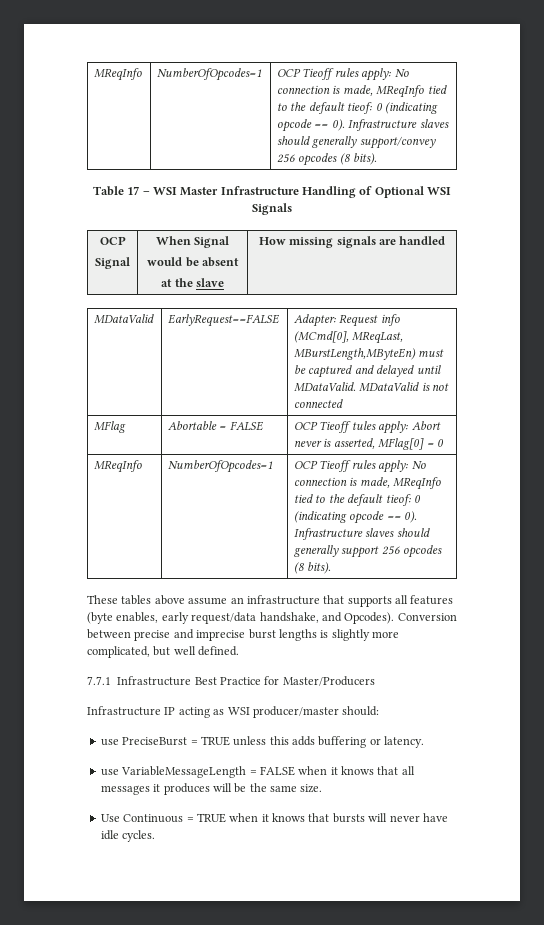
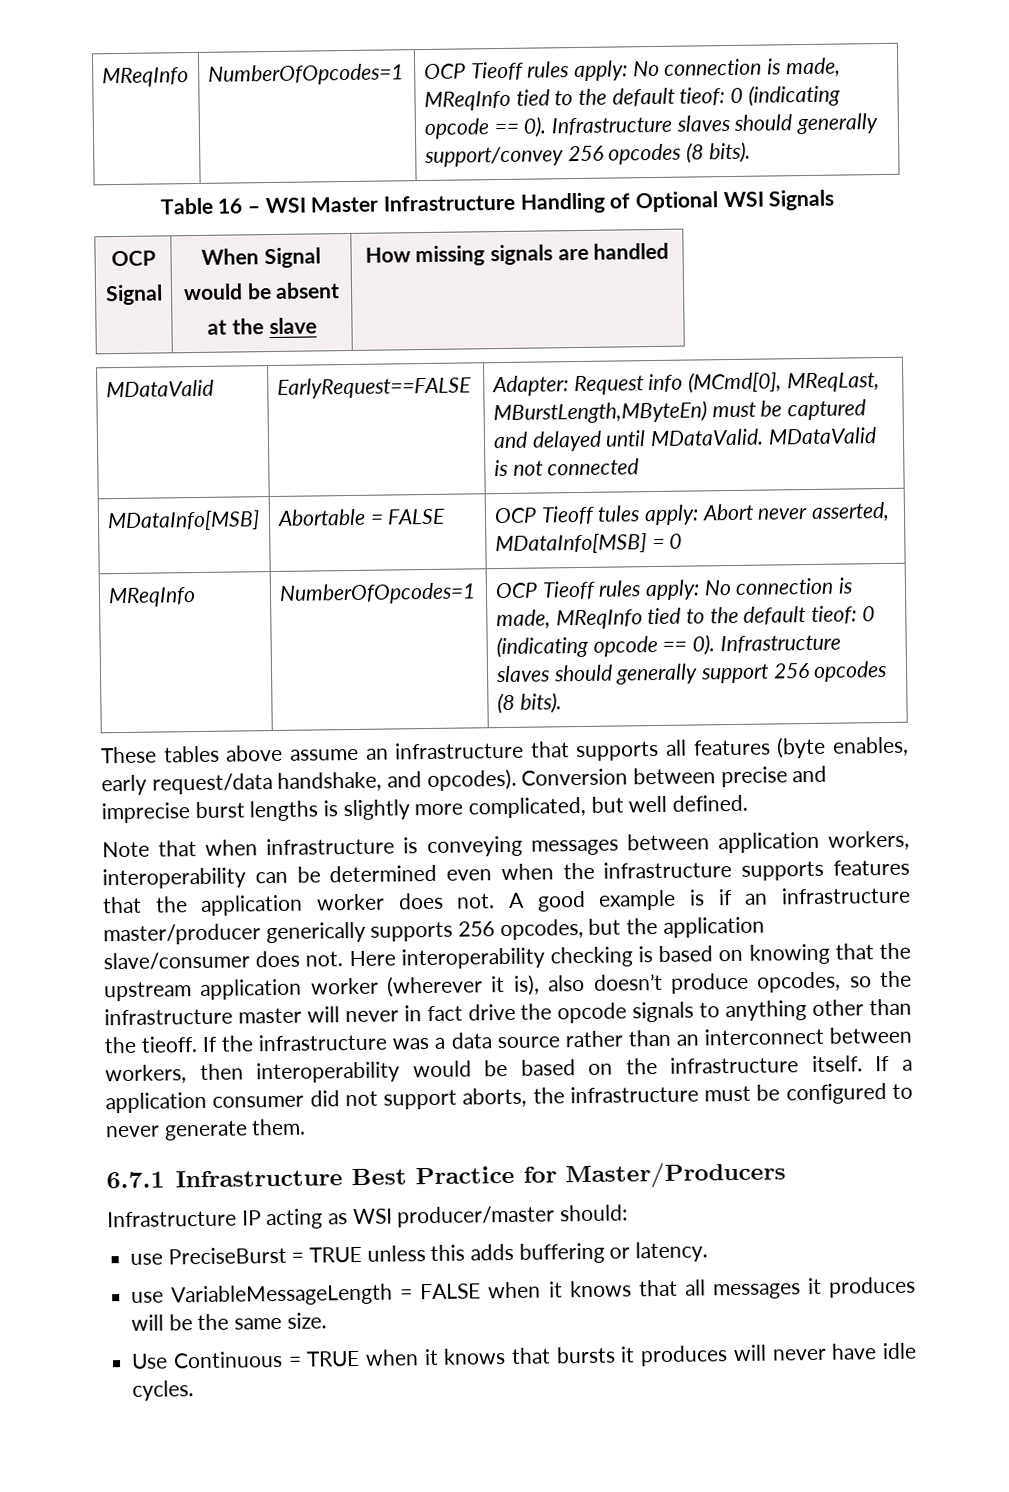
[127,186,140,195] 17 -> [217,198,244,214] 16
[94,421,127,433] MFlag -> [106,510,260,532] MDataInfo[MSB]
[323,438,425,450] is asserted, MFlag[0] -> [811,501,891,522] [494,533,647,555] asserted, MDataInfo[MSB]
[344,612,395,624] Opcodes). -> [426,768,517,792] opcodes).
[87,676,111,685] 7.7.1 -> [102,830,910,858] [102,859,910,890] [102,886,911,916] [103,916,765,946] [103,942,911,971] [104,970,913,1002] [104,998,912,1026] [104,1026,913,1054] [105,1055,913,1085] [105,1083,913,1114] [105,1118,307,1141] [106,1171,165,1189] Note that when infrastructure is conveying messages between application workers, interoperability can be determined even when the infrastructure supports features that the application worker does not. A good example is if an infrastructure master/producer generically supports 256 opcodes, but the application slave/consumer does not. Here interoperability checking is based on knowing that the upstream application worker (wherever it is), also doesn’t produce opcodes, so the infrastructure master will never in fact drive the opcode signals to anything other than the tieoff. If the infrastructure was a data source rather than an interconnect between workers, then interoperability would be based on the infrastructure itself. If a application consumer did not support aborts, the infrastructure must be configured to never generate them. // 6.7.1
(365, 818) none -> [620,1345,729,1367] it produces

